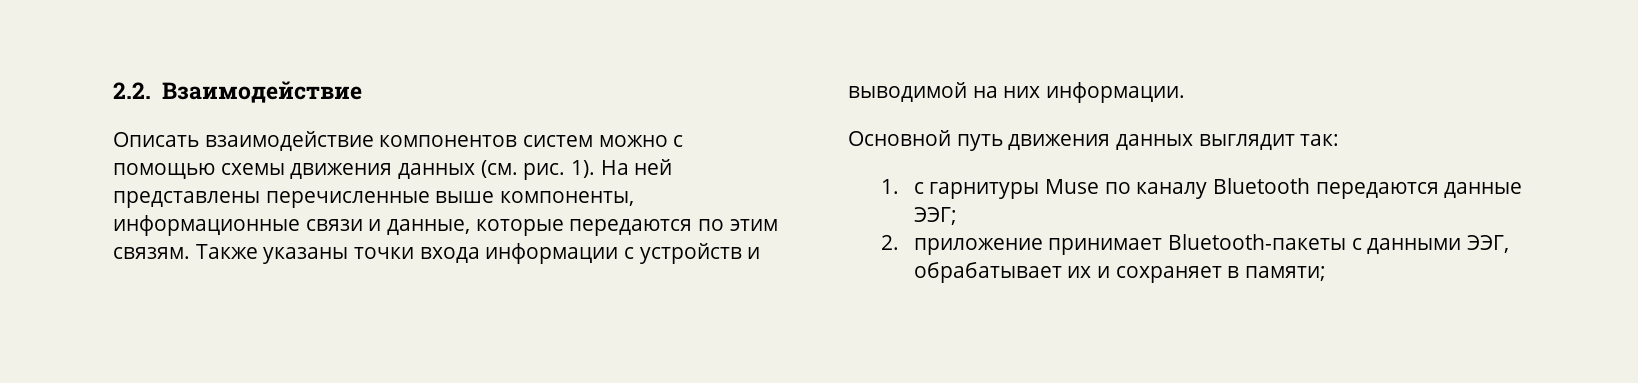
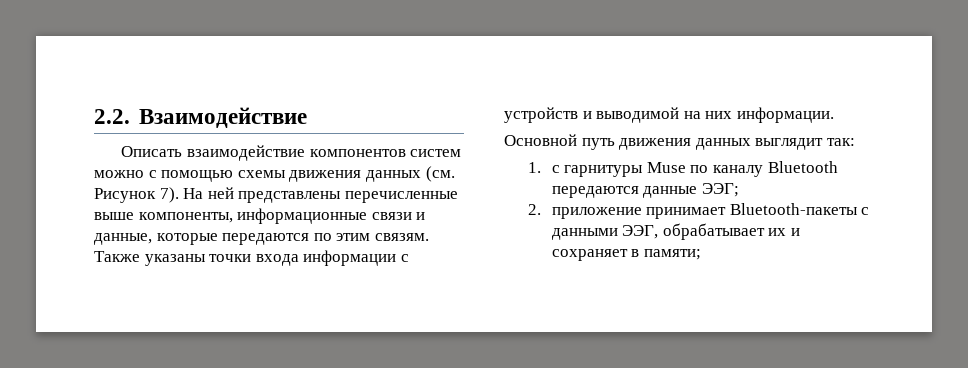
[523,160,596,180] рис. 1). -> [94,187,179,203] Рисунок 7).

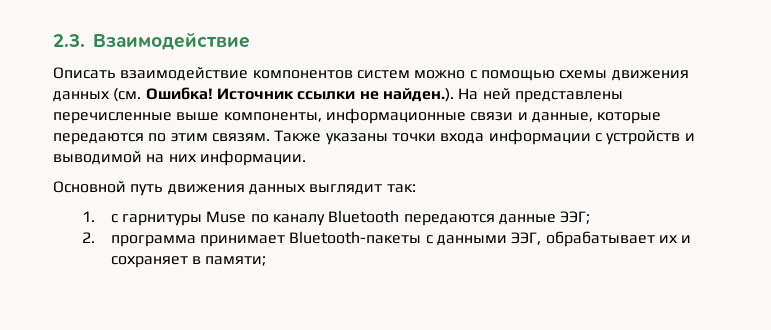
[94,109,130,124] 2.2. -> [53,34,85,47] 2.3.
[94,187,179,203] Рисунок 7). -> [145,87,454,102] Ошибка! Источник ссылки не найден.).
[551,207,642,219] приложение -> [110,235,196,247] программа

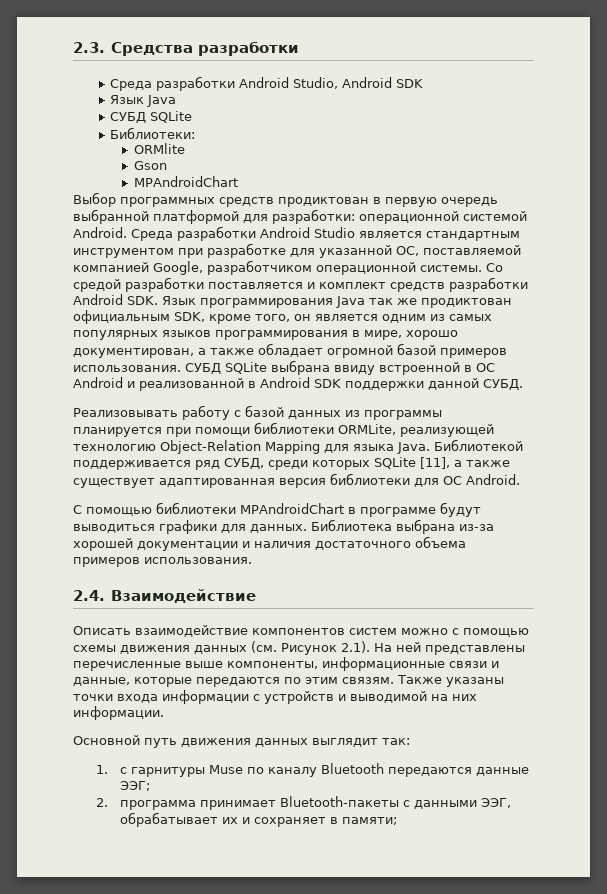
(85, 40) none -> [111,41,300,56] [110,76,424,91] [110,95,177,107] [110,111,193,123] [110,127,196,139] [133,143,185,154] [133,161,167,170] [133,176,238,187] [73,192,498,207] [73,209,527,224] [73,226,520,241] [73,243,521,258] [73,260,503,275] [73,277,528,292] [73,294,512,308] [73,310,492,324] [73,330,458,340] [73,343,507,358] [73,360,495,375] [73,377,523,391] [73,405,442,420] [73,422,494,437] [73,439,523,454] [73,457,510,470] [73,473,520,488] [73,502,481,517] [73,519,494,534] [73,536,466,551] [73,557,252,567] [73,590,105,601] Средства разработки // Среда разработки Android Studio, Android SDK // Язык Java // СУБД SQLite // Библиотеки: // ORMlite // Gson // MPAndroidChart // Выбор программных средств продиктован в первую очередь выбранной платформой для разработки: операционной системой Android. Среда разработки Android Studio является стандартным инструментом при разработке для указанной ОС, поставляемой компанией Google, разработчиком операционной системы. Со средой разработки поставляется и комплект средств разработки Android SDK. Язык программирования Java так же продиктован официальным SDK, кроме того, он является одним из самых популярных языков программирования в мире, хорошо документирован, а также обладает огромной базой примеров использования. СУБД SQLite выбрана ввиду встроенной в ОС Android и реализованной в Android SDK поддержки данной СУБД. // Реализовывать работу с базой данных из программы планируется при помощи библиотеки ORMLite, реализующей технологию Object-Relation Mapping для языка Java. Библиотекой поддерживается ряд СУБД, среди которых SQLite [11], а также существует адаптированная версия библиотеки для ОС Android. // С помощью библиотеки MPAndroidChart в программе будут выводиться графики для данных. Библиотека выбрана из-за хорошей документации и наличия достаточного объема примеров использования. // 2.4.
[145,87,454,102] Ошибка! Источник ссылки не найден.). -> [281,641,370,655] Рисунок 2.1).

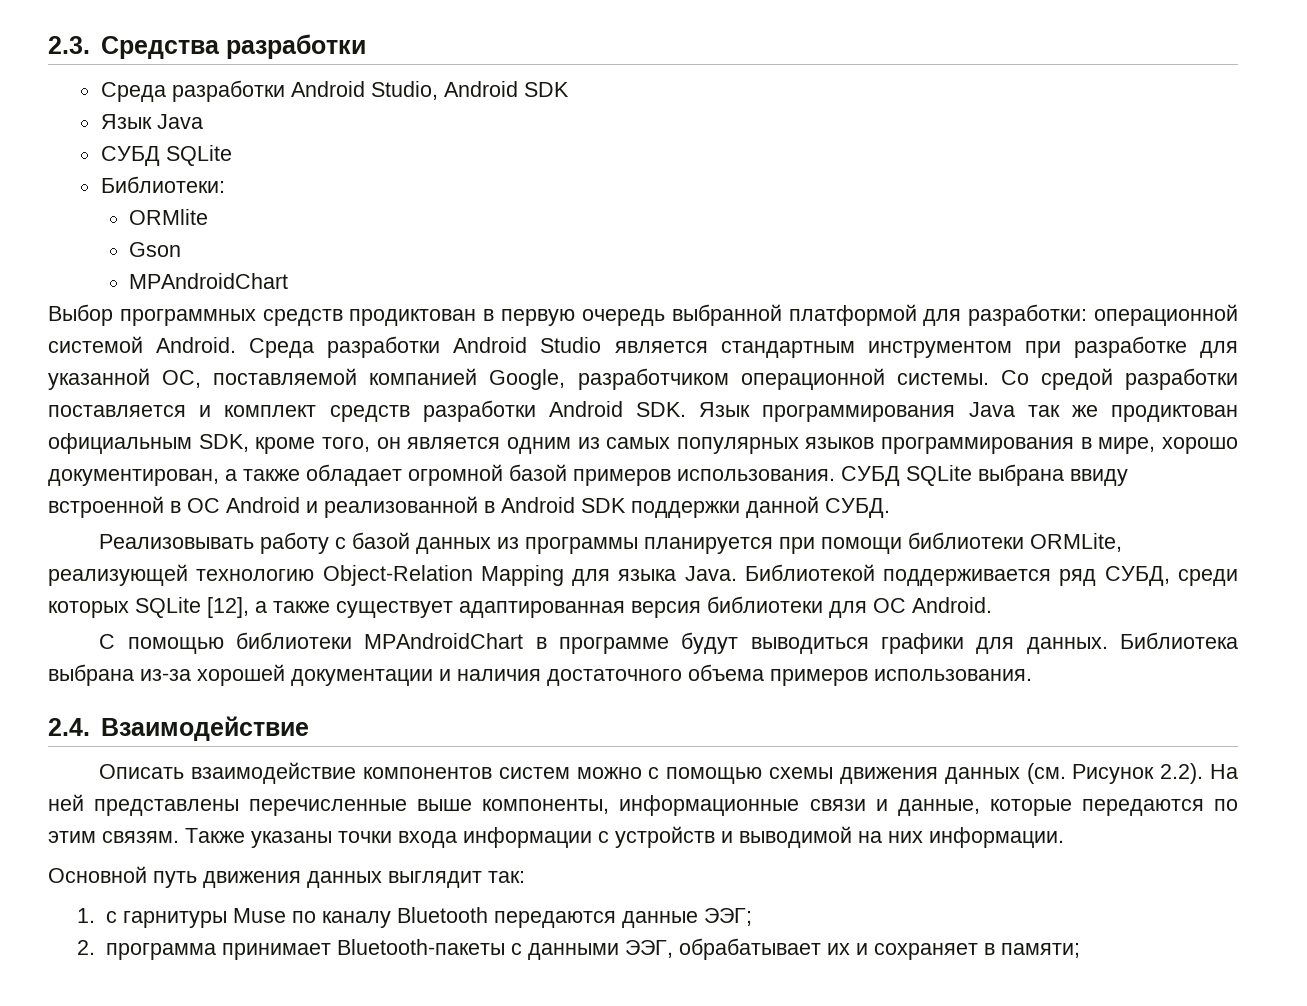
[420,457,450,469] [11], -> [207,597,249,618] [12],
[341,641,370,653] 2.1). -> [1160,763,1204,784] 2.2).

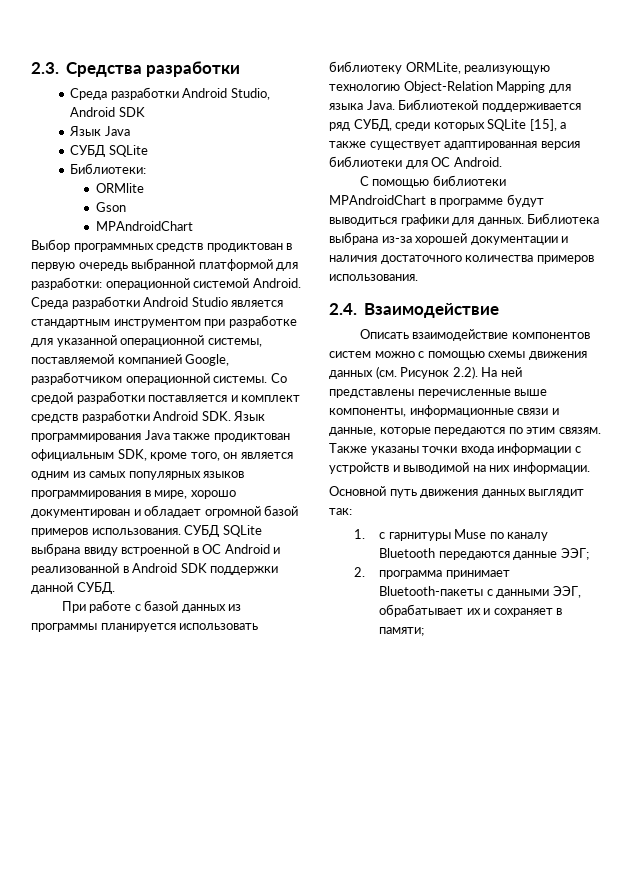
[162,370,202,388] ОС, -> [120,335,262,347] операционной системы,
[1027,405,1098,417] так же -> [173,433,211,440] также
[48,469,300,486] документирован, а также -> [31,509,141,518] документирован и
[99,532,330,554] Реализовывать работу -> [61,600,132,613] При работе
[779,532,1123,554] [48,564,188,586] при помощи библиотеки ORMLite, реализующей -> [179,623,259,630] [329,61,551,74] использовать библиотеку ORMLite, реализующую
[207,597,249,618] [12], -> [529,119,557,131] [15],
[688,664,764,681] объема -> [465,255,534,262] количества

